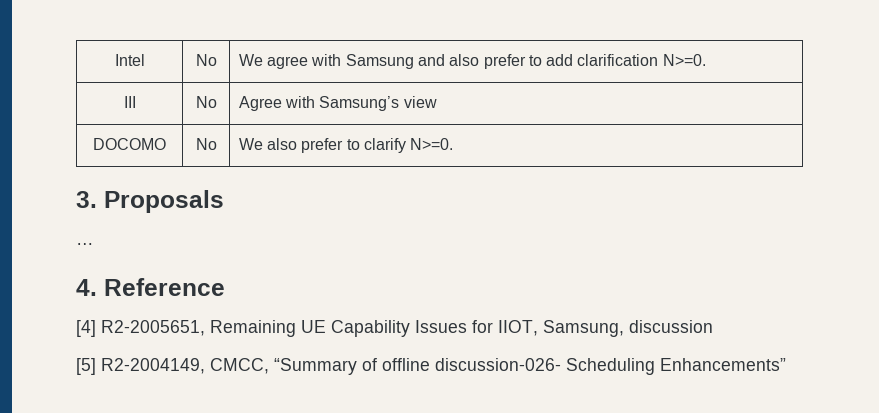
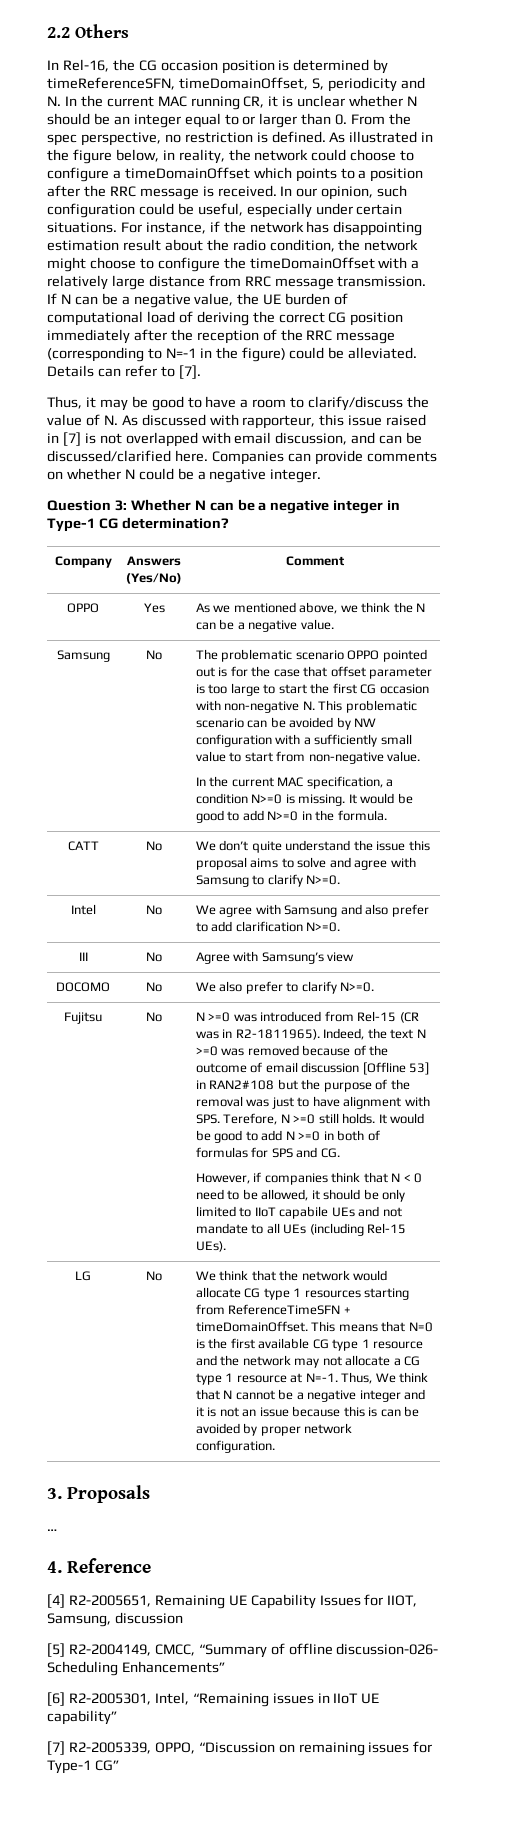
(114, 60) none -> [47,24,129,38] [47,59,389,74] [47,77,425,92] [47,95,418,110] [47,113,412,128] [47,131,434,146] [47,149,415,164] [47,167,424,182] [47,185,408,200] [47,203,403,218] [47,221,423,236] [47,239,419,252] [47,257,420,272] [47,275,427,290] [47,293,349,308] [47,311,404,326] [47,329,396,344] [47,347,418,362] [47,365,201,379] [47,396,430,411] [47,414,427,429] [47,432,423,447] [47,450,437,465] [47,468,322,483] [47,499,401,514] [47,517,229,532] [54,556,112,568] [127,556,181,566] [126,573,182,584] [285,556,345,566] [67,603,99,613] [143,603,165,613] [195,602,426,614] [195,619,334,632] [56,650,110,662] [146,650,162,660] [195,649,427,662] [195,666,433,679] [195,683,429,696] [195,700,417,713] [195,717,377,730] [195,734,412,747] [195,751,421,764] [195,776,394,789] [195,793,413,806] [195,810,387,823] [67,841,99,851] [146,841,162,851] [195,840,430,853] [195,857,416,870] [195,874,341,887] 2.2 Others // In Rel-16, the CG occasion position is determined by timeReferenceSFN, timeDomainOffset, S, periodicity and N. In the current MAC running CR, it is unclear whether N should be an integer equal to or larger than 0. From the spec perspective, no restriction is defined. As illustrated in the figure below, in reality, the network could choose to configure a timeDomainOffset which points to a position after the RRC message is received. In our opinion, such configuration could be useful, especially under certain situations. For instance, if the network has disappointing estimation result about the radio condition, the network might choose to configure the timeDomainOffset with a relatively large distance from RRC message transmission. If N can be a negative value, the UE burden of computational load of deriving the correct CG position immediately after the reception of the RRC message (corresponding to N=-1 in the figure) could be alleviated. Details can refer to [7]. // Thus, it may be good to have a room to clarify/discuss the value of N. As discussed with rapporteur, this issue raised in [7] is not overlapped with email discussion, and can be discussed/clarified here. Companies can provide comments on whether N could be a negative integer. // Question 3: Whether N can be a negative integer in Type-1 CG determination? // Company | Answers (Yes/No) | Comment // OPPO | Yes | As we mentioned above, we think the N can be a negative value. // Samsung | No | The problematic scenario OPPO pointed out is for the case that offset parameter is too large to start the first CG occasion with non-negative N. This problematic scenario can be avoided by NW configuration with a sufficiently small value to start from non-negative value. // In the current MAC specification, a condition N>=0 is missing. It would be good to add N>=0 in the formula. // CATT | No | We don’t quite understand the issue this proposal aims to solve and agree with Samsung to clarify N>=0. //
(454, 144) none -> [64,1012,102,1024] [146,1012,162,1022] [195,1011,419,1023] [195,1028,426,1040] [195,1045,389,1056] [195,1062,430,1075] [195,1079,410,1092] [195,1096,430,1109] [195,1113,425,1125] [195,1130,380,1143] [195,1147,340,1158] [195,1172,423,1185] [195,1189,406,1202] [195,1206,402,1219] [195,1223,407,1236] [195,1241,226,1252] [75,1271,91,1281] [146,1271,162,1281] [195,1270,388,1281] [195,1287,410,1300] [195,1304,351,1315] [195,1321,433,1332] [195,1338,424,1351] [195,1355,421,1368] [195,1372,429,1385] [195,1389,426,1402] [195,1406,420,1417] [195,1423,353,1436] [195,1440,275,1453] // Fujitsu | No | N >=0 was introduced from Rel-15 (CR was in R2-1811965). Indeed, the text N >=0 was removed because of the outcome of email discussion [Offline 53] in RAN2#108 but the purpose of the removal was just to have alignment with SPS. Terefore, N >=0 still holds. It would be good to add N >=0 in both of formulas for SPS and CG. // However, if companies think that N < 0 need to be allowed, it should be only limited to IIoT capabile UEs and not mandate to all UEs (including Rel-15 UEs). // LG | No | We think that the network would allocate CG type 1 resources starting from ReferenceTimeSFN + timeDomainOffset. This means that N=0 is the first available CG type 1 resource and the network may not allocate a CG type 1 resource at N=-1. Thus, We think that N cannot be a negative integer and it is not an issue because this is can be avoided by proper network configuration.
(786, 364) none -> [47,1692,380,1707] [47,1710,117,1725] [47,1741,433,1756] [47,1760,119,1774] // [6] R2-2005301, Intel, “Remaining issues in IIoT UE capability” // [7] R2-2005339, OPPO, “Discussion on remaining issues for Type-1 CG”

